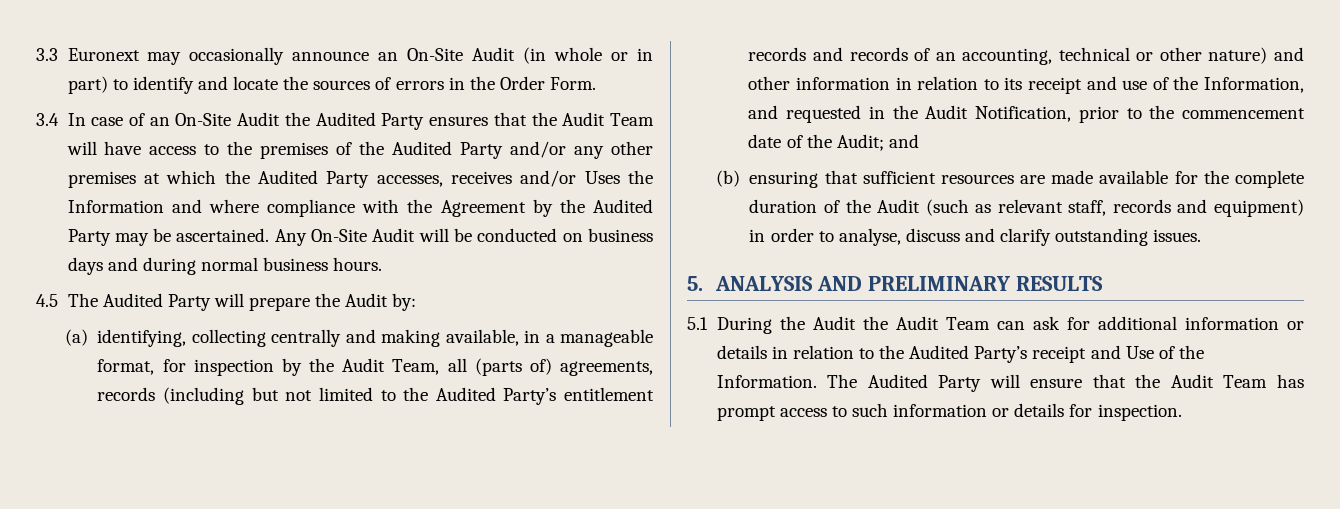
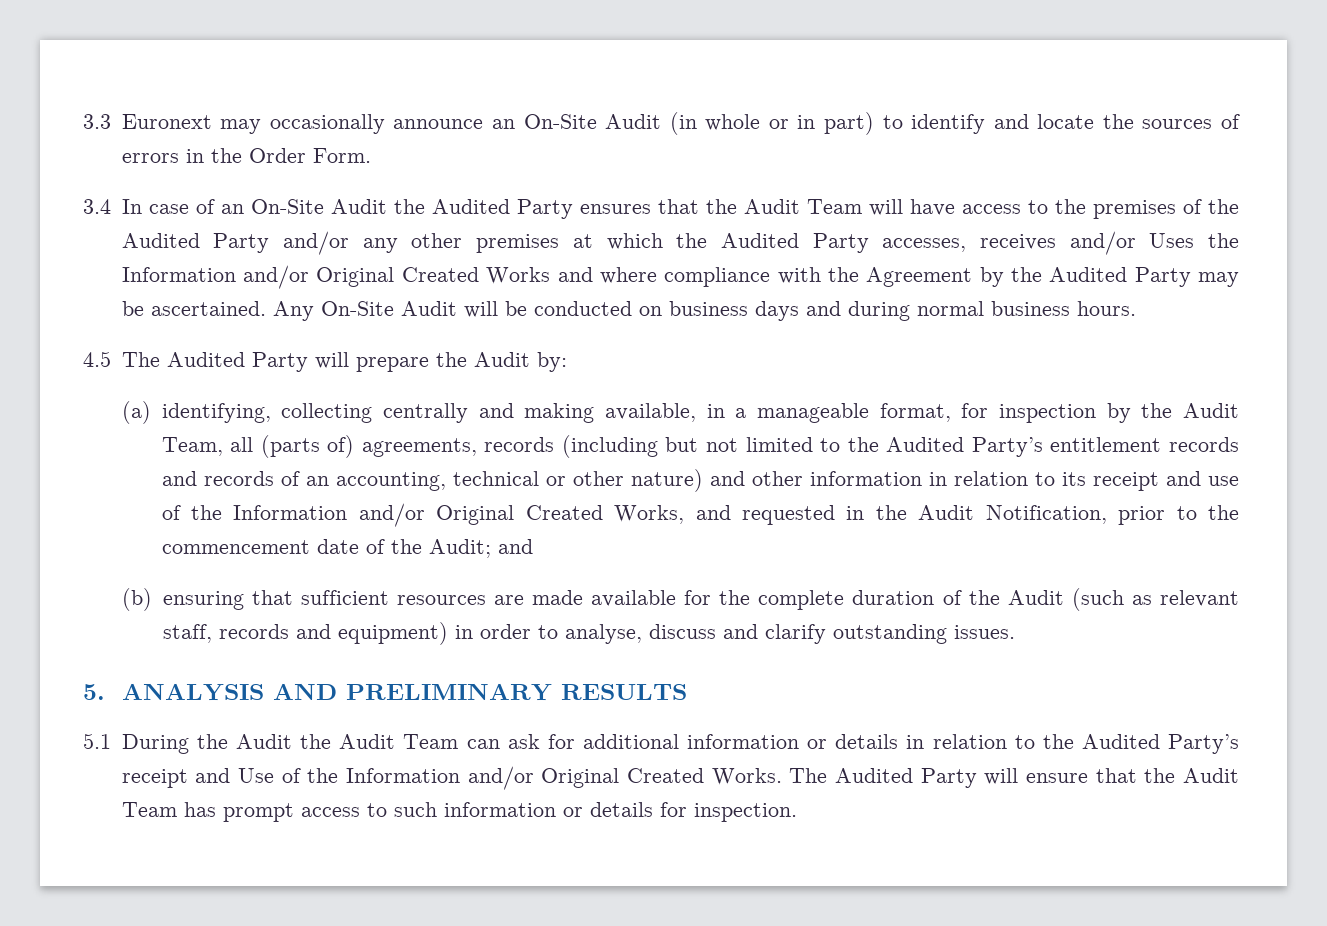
(164, 206) none -> [243,265,551,289] and/or Original Created Works
[1203,77,1304,93] Information, -> [233,503,685,527] Information and/or Original Created Works,
[716,375,817,388] Information. -> [346,766,782,790] Information and/or Original Created Works.

